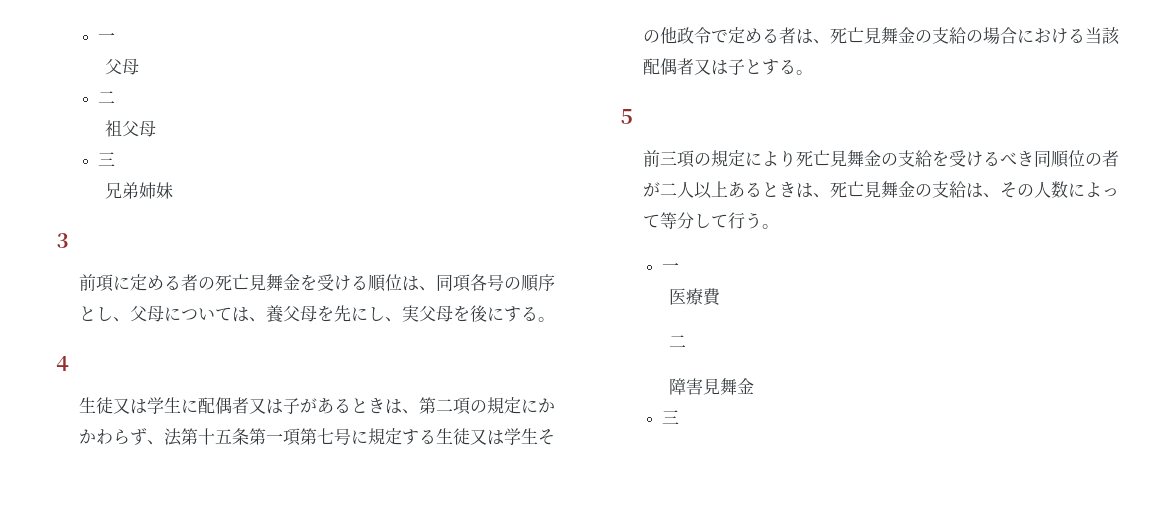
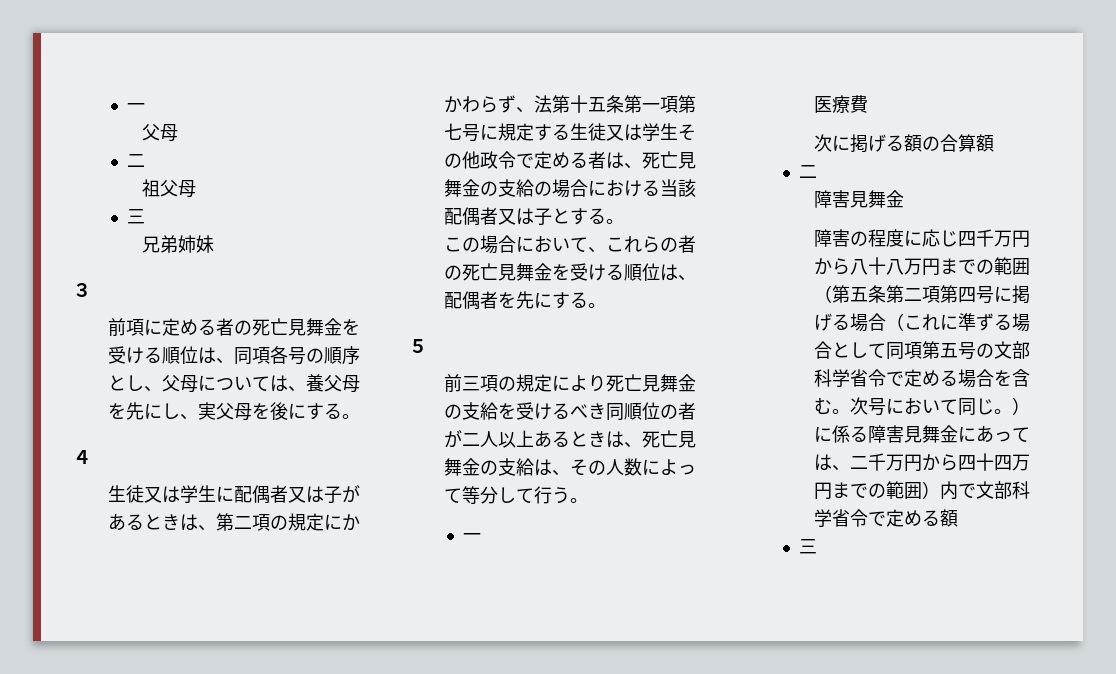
(814, 72) none -> [443,235,696,254] [443,263,696,281] [443,291,606,310] // この場合において、これらの者の死亡見舞金を受ける順位は、配偶者を先にする。
[669,335,687,348] [669,378,755,395] 二 // 障害見舞金 -> [814,134,995,153] [799,165,818,178] [814,190,905,208] [814,229,1031,248] [814,257,1031,276] [814,285,1031,304] [814,313,1031,332] [814,341,1031,360] [814,369,1031,388] [814,397,1031,416] [814,425,1031,443] [814,453,1031,472] [814,481,1031,500] [814,509,959,527] 次に掲げる額の合算額 // 二 // 障害見舞金 // 障害の程度に応じ四千万円から八十八万円までの範囲（第五条第二項第四号に掲げる場合（これに準ずる場合として同項第五号の文部科学省令で定める場合を含む。次号において同じ。）に係る障害見舞金にあっては、二千万円から四十四万円までの範囲）内で文部科学省令で定める額

